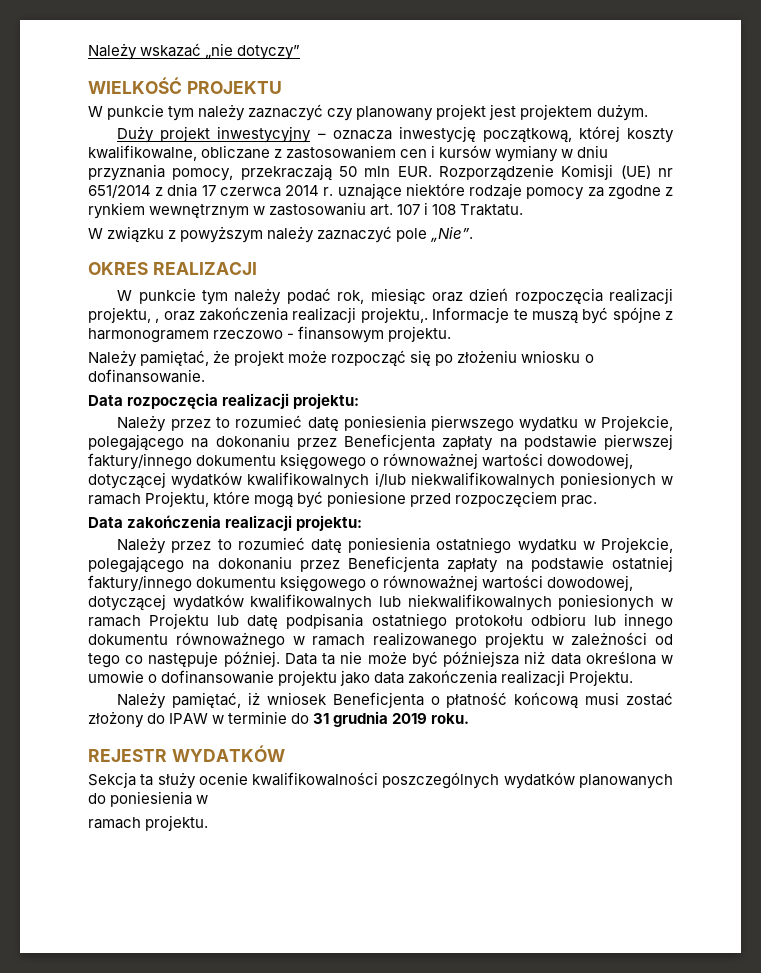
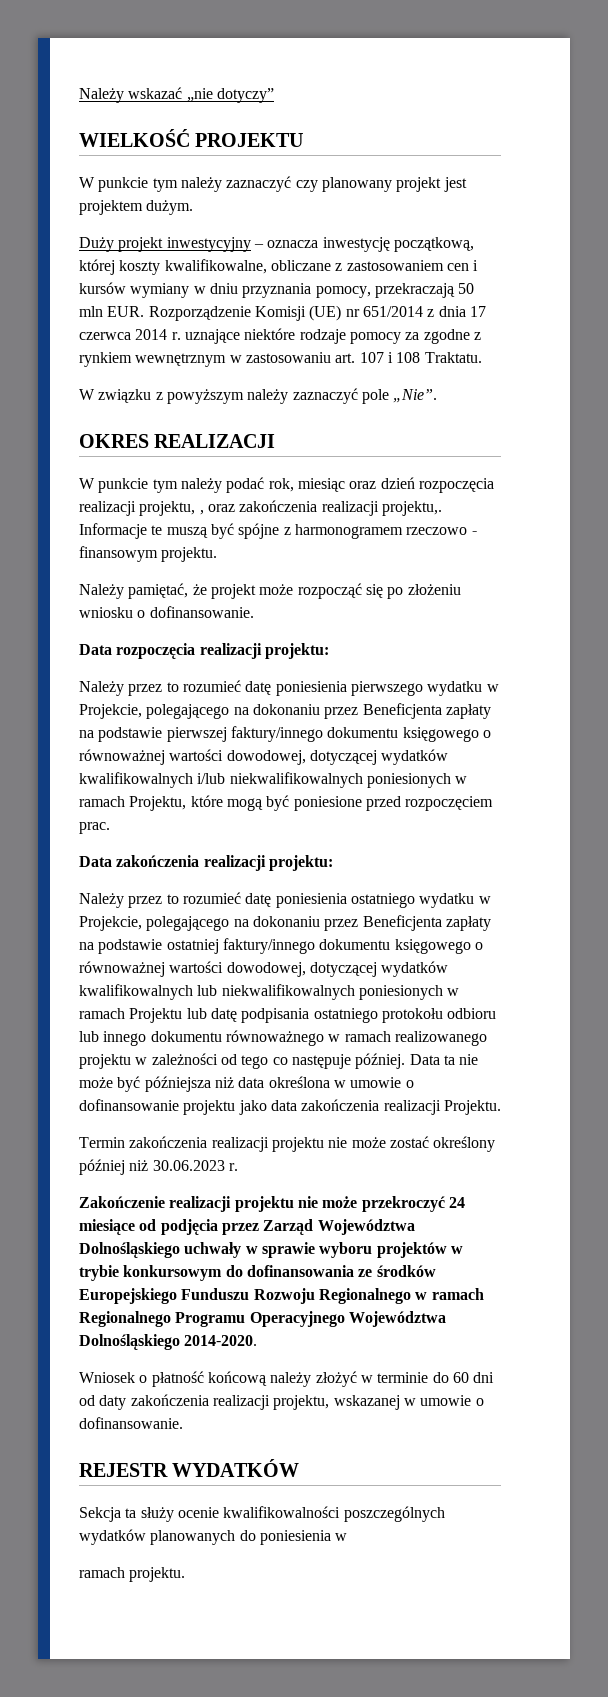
[117,692,673,709] [88,711,470,728] Należy pamiętać, iż wniosek Beneficjenta o płatność końcową musi zostać złożony do IPAW w terminie do 31 grudnia 2019 roku. -> [79,1136,496,1152] [79,1159,238,1175] [79,1196,465,1212] [79,1219,415,1235] [79,1242,463,1258] [79,1265,436,1281] [79,1288,484,1304] [79,1311,446,1327] [79,1334,258,1350] [79,1371,495,1387] [79,1394,484,1410] [79,1417,183,1429] Termin zakończenia realizacji projektu nie może zostać określony później niż 30.06.2023 r. // Zakończenie realizacji projektu nie może przekroczyć 24 miesiące od podjęcia przez Zarząd Województwa Dolnośląskiego uchwały w sprawie wyboru projektów w trybie konkursowym do dofinansowania ze środków Europejskiego Funduszu Rozwoju Regionalnego w ramach Regionalnego Programu Operacyjnego Województwa Dolnośląskiego 2014-2020. // Wniosek o płatność końcową należy złożyć w terminie do 60 dni od daty zakończenia realizacji projektu, wskazanej w umowie o dofinansowanie.

